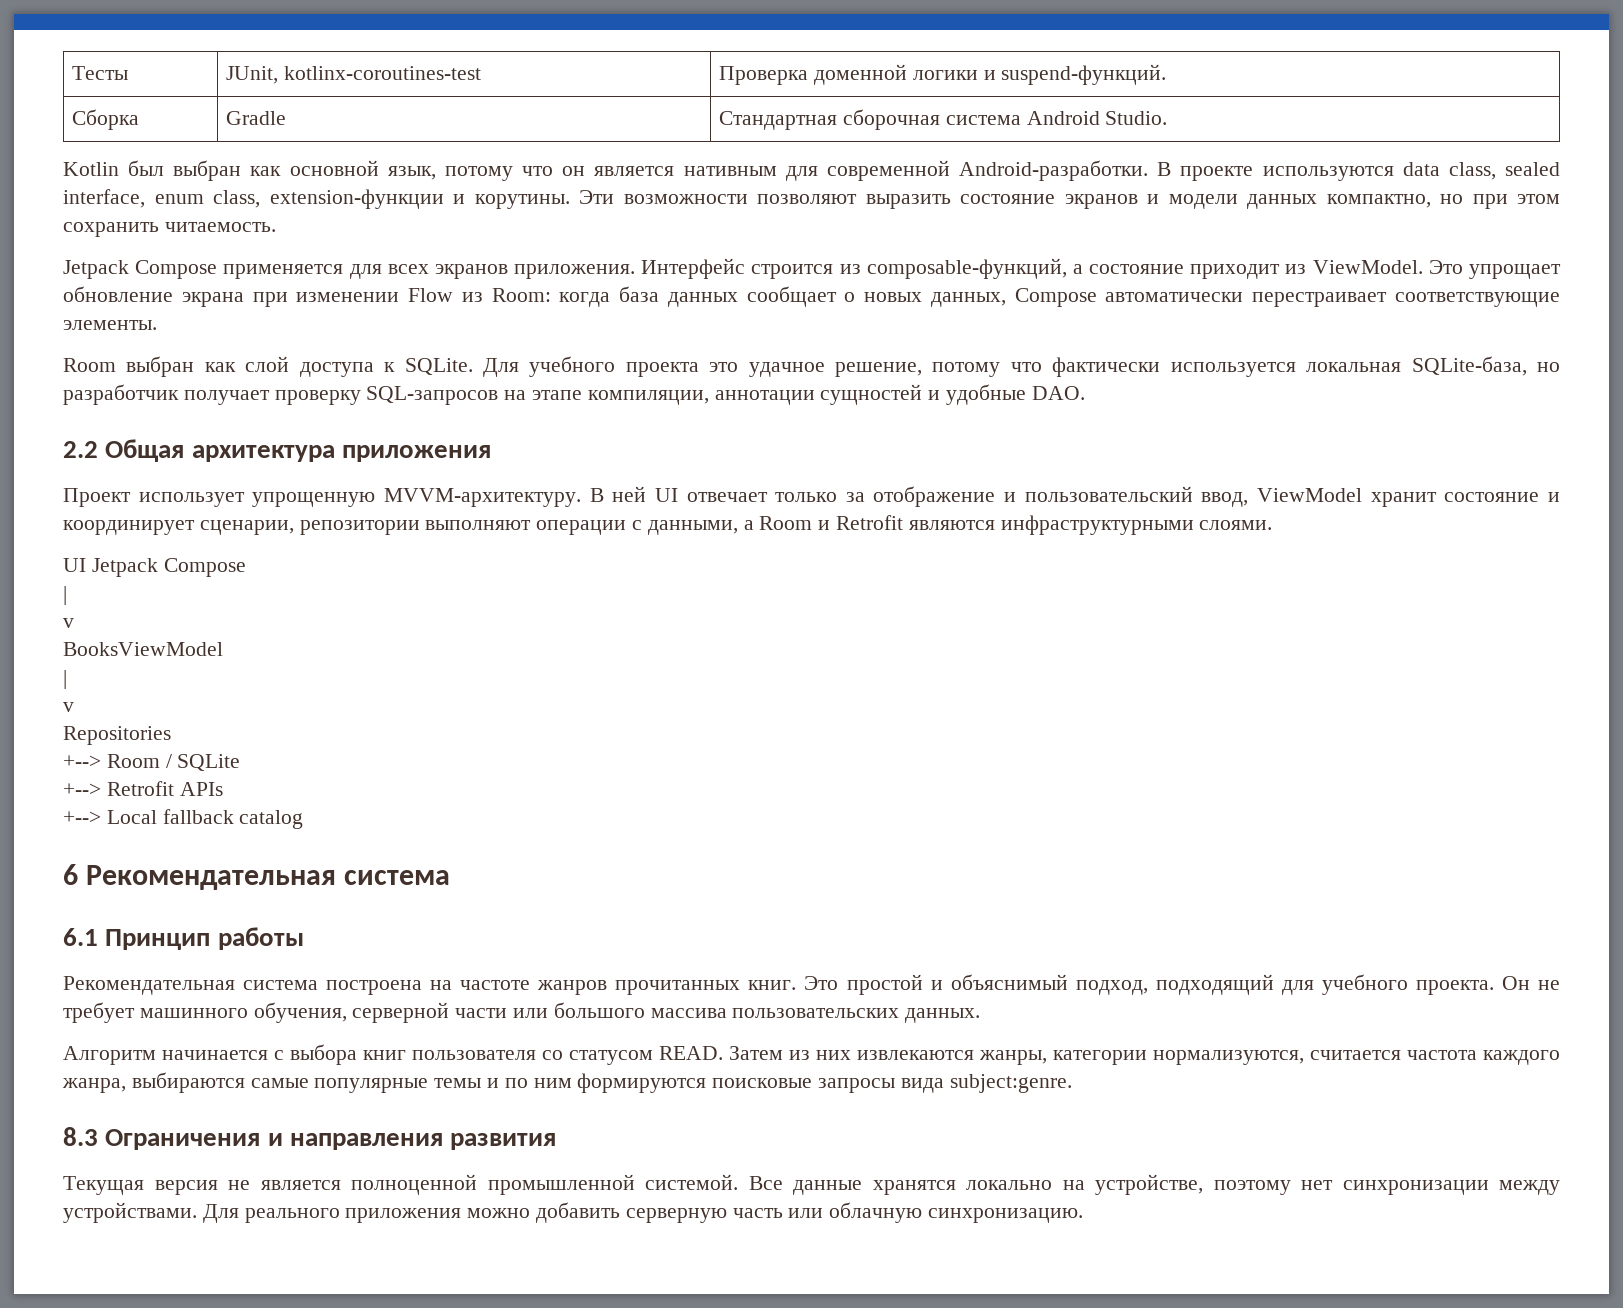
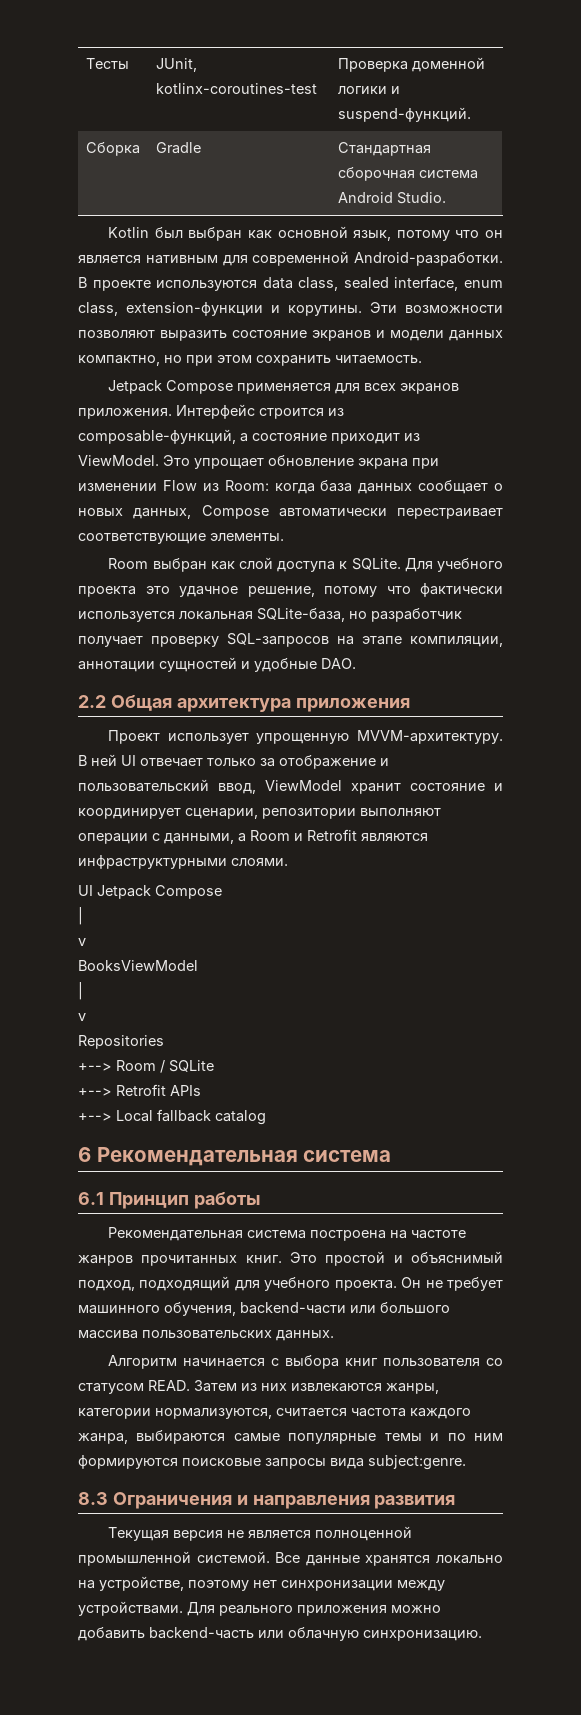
[352,1002,508,1023] серверной части -> [240,1302,346,1314] backend-части
[625,1208,783,1223] серверную часть -> [149,1627,254,1639] backend-часть

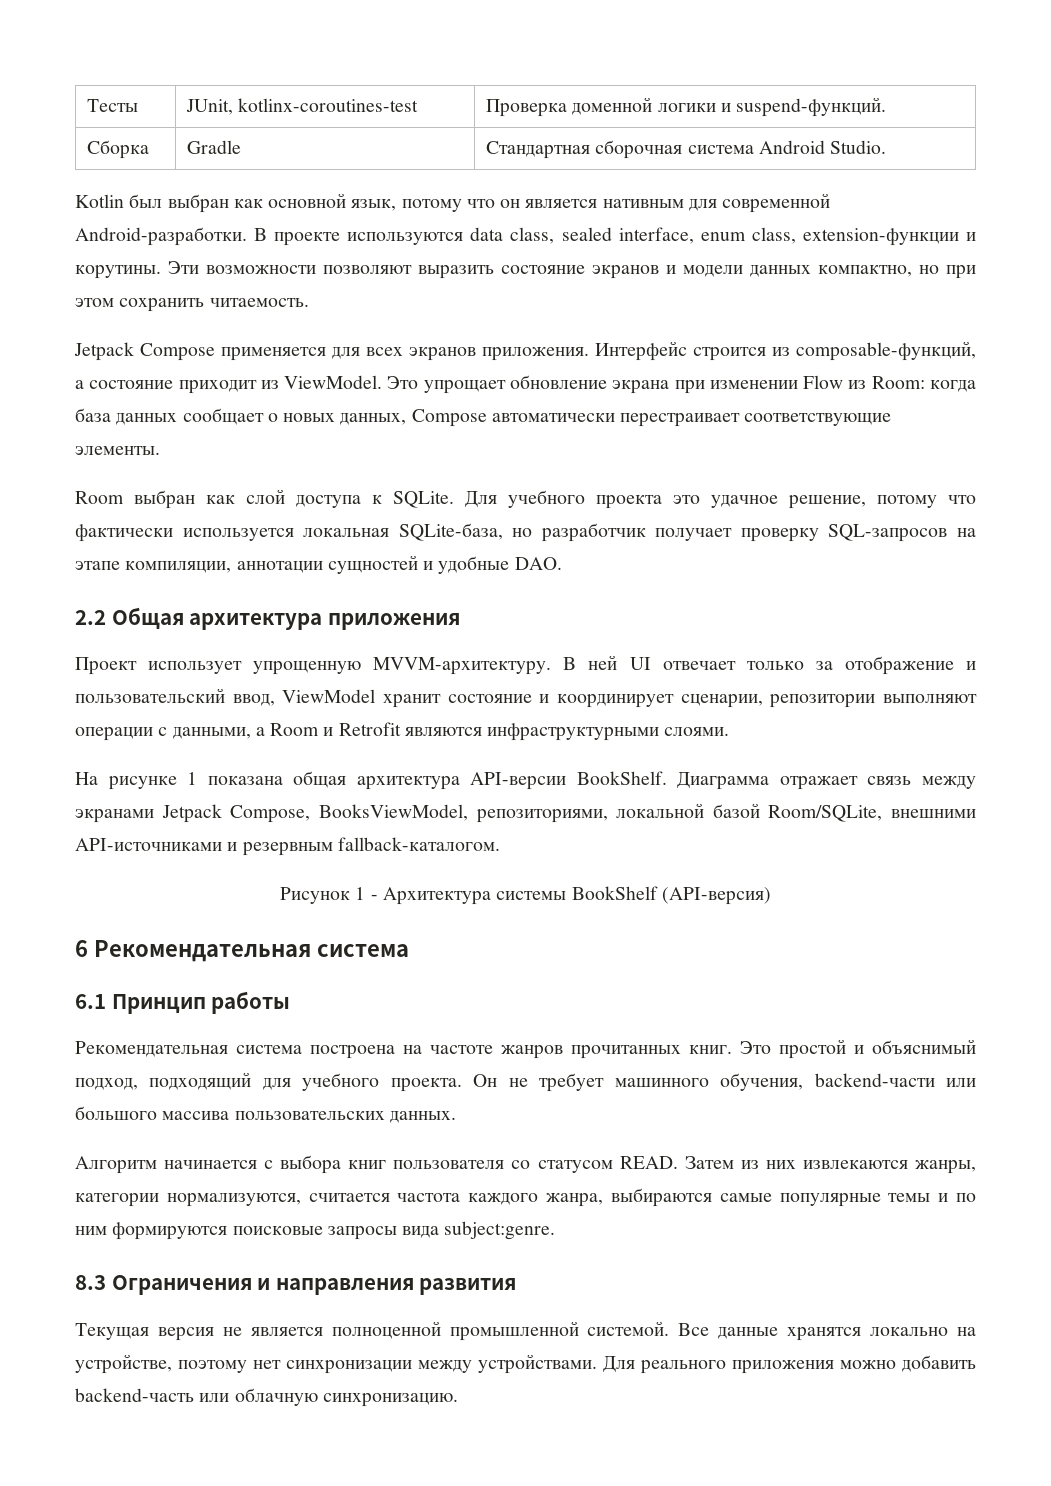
[78,885,222,899] [78,907,83,925] [78,938,86,946] [78,960,198,971] [78,982,83,1000] [78,1013,86,1021] [78,1035,164,1049] [78,1060,214,1073] [78,1084,201,1096] [78,1109,266,1125] UI Jetpack Compose // | // v // BooksViewModel // | // v // Repositories // +--> Room / SQLite // +--> Retrofit APIs // +--> Local fallback catalog -> [75,771,976,790] [75,803,976,823] [75,837,500,856] [280,886,771,905] На рисунке 1 показана общая архитектура API-версии BookShelf. Диаграмма отражает связь между экранами Jetpack Compose, BooksViewModel, репозиториями, локальной базой Room/SQLite, внешними API-источниками и резервным fallback-каталогом. // Рисунок 1 - Архитектура системы BookShelf (API-версия)

